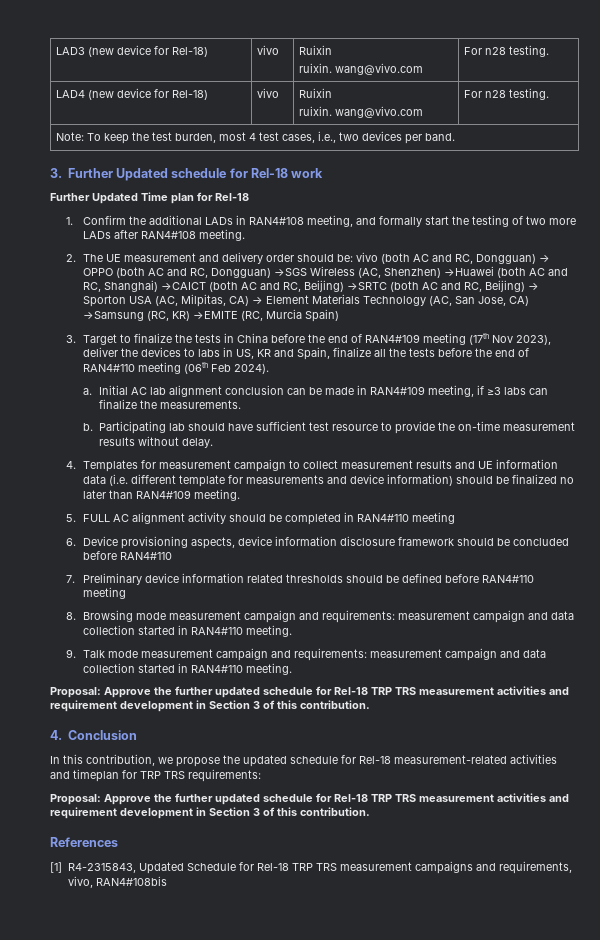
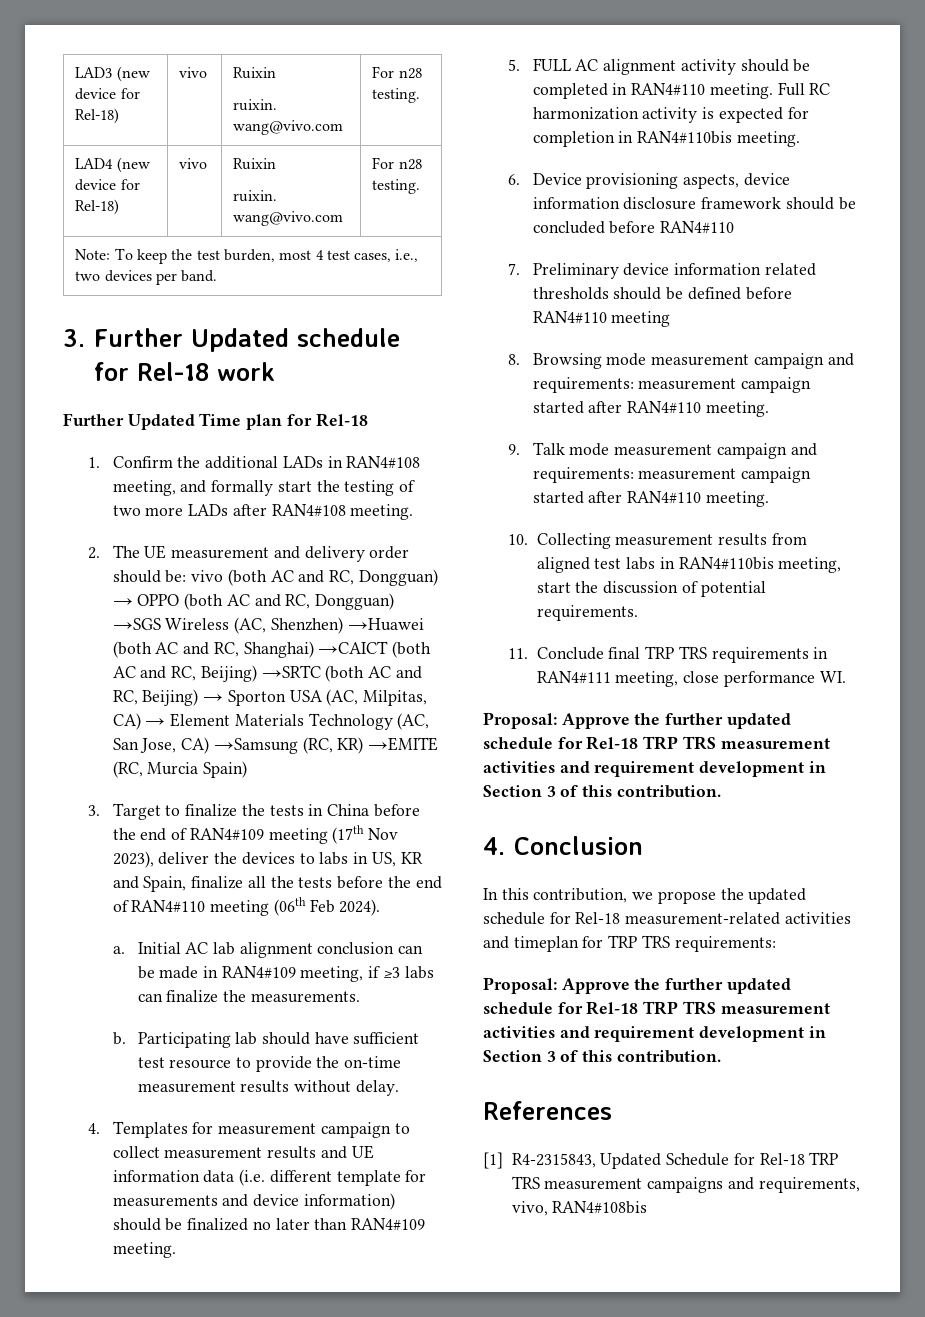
[411,512,455,524] meeting -> [709,82,831,99] [532,107,809,123] [532,131,800,147] meeting. Full RC harmonization activity is expected for completion in RAN4#110bis meeting.
[527,611,574,620] [82,625,188,635] and data collection started in -> [532,401,623,414] started after
[499,649,546,658] [82,663,292,675] and data collection started in RAN4#110 meeting. -> [532,491,769,507] [507,533,807,549] [536,557,842,573] [536,581,766,597] [536,605,638,621] [507,646,829,663] [536,671,846,687] started after RAN4#110 meeting. // 10. Collecting measurement results from aligned test labs in RAN4#110bis meeting, start the discussion of potential requirements. // 11. Conclude final TRP TRS requirements in RAN4#111 meeting, close performance WI.

